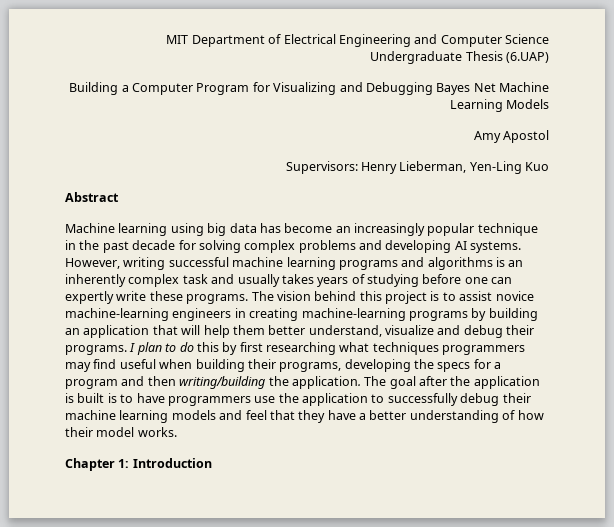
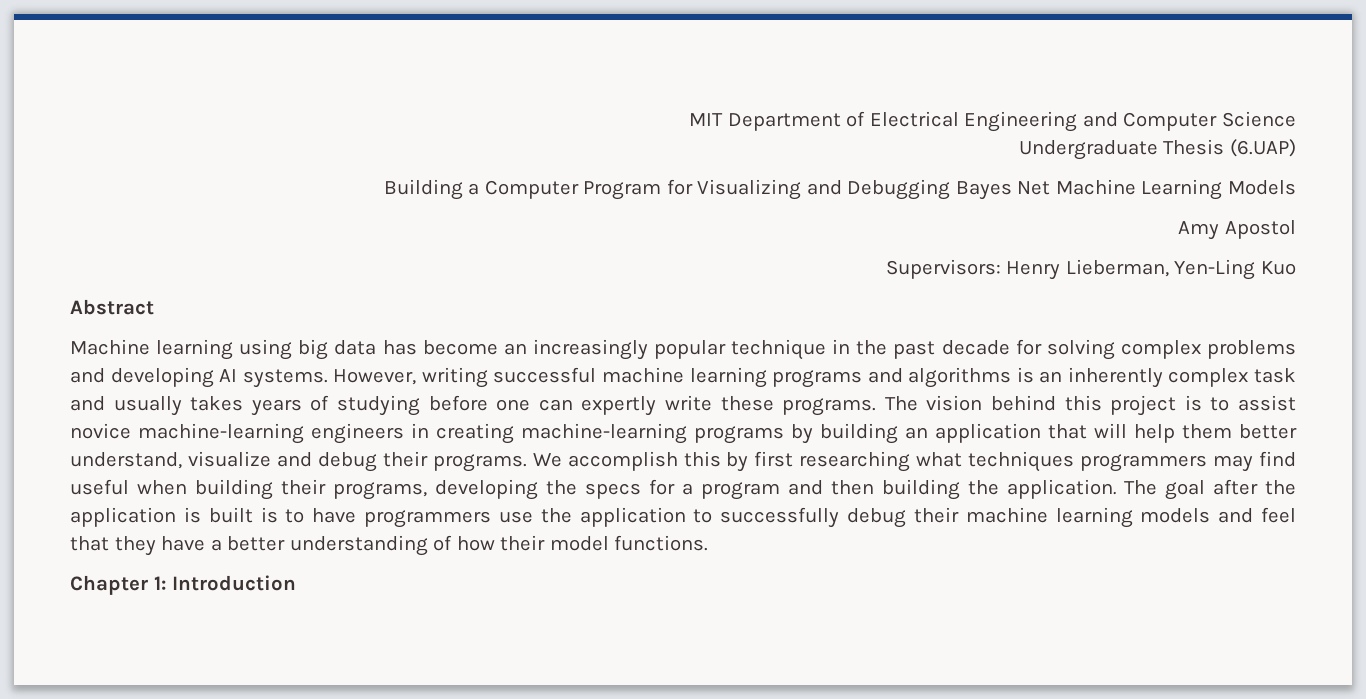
[129,342,194,355] I plan to do -> [532,451,678,471] We accomplish
[179,376,266,389] writing/building -> [882,479,960,500] building
[137,427,177,437] works. -> [614,535,709,551] functions.

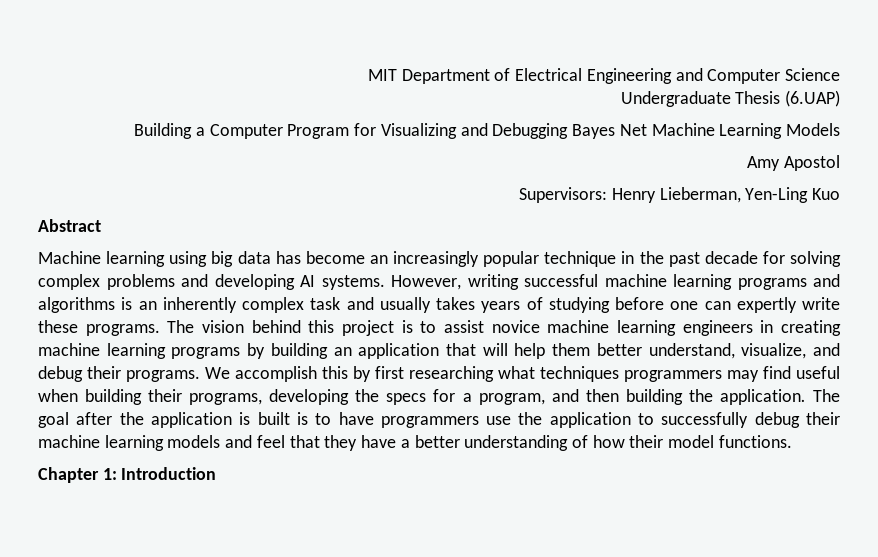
[138,423,304,444] machine-learning -> [547,320,677,336] machine learning
[521,423,687,444] machine-learning -> [38,343,166,359] machine learning
[187,451,271,467] visualize -> [741,343,807,359] visualize,
[701,482,780,500] program -> [478,393,545,405] program,

